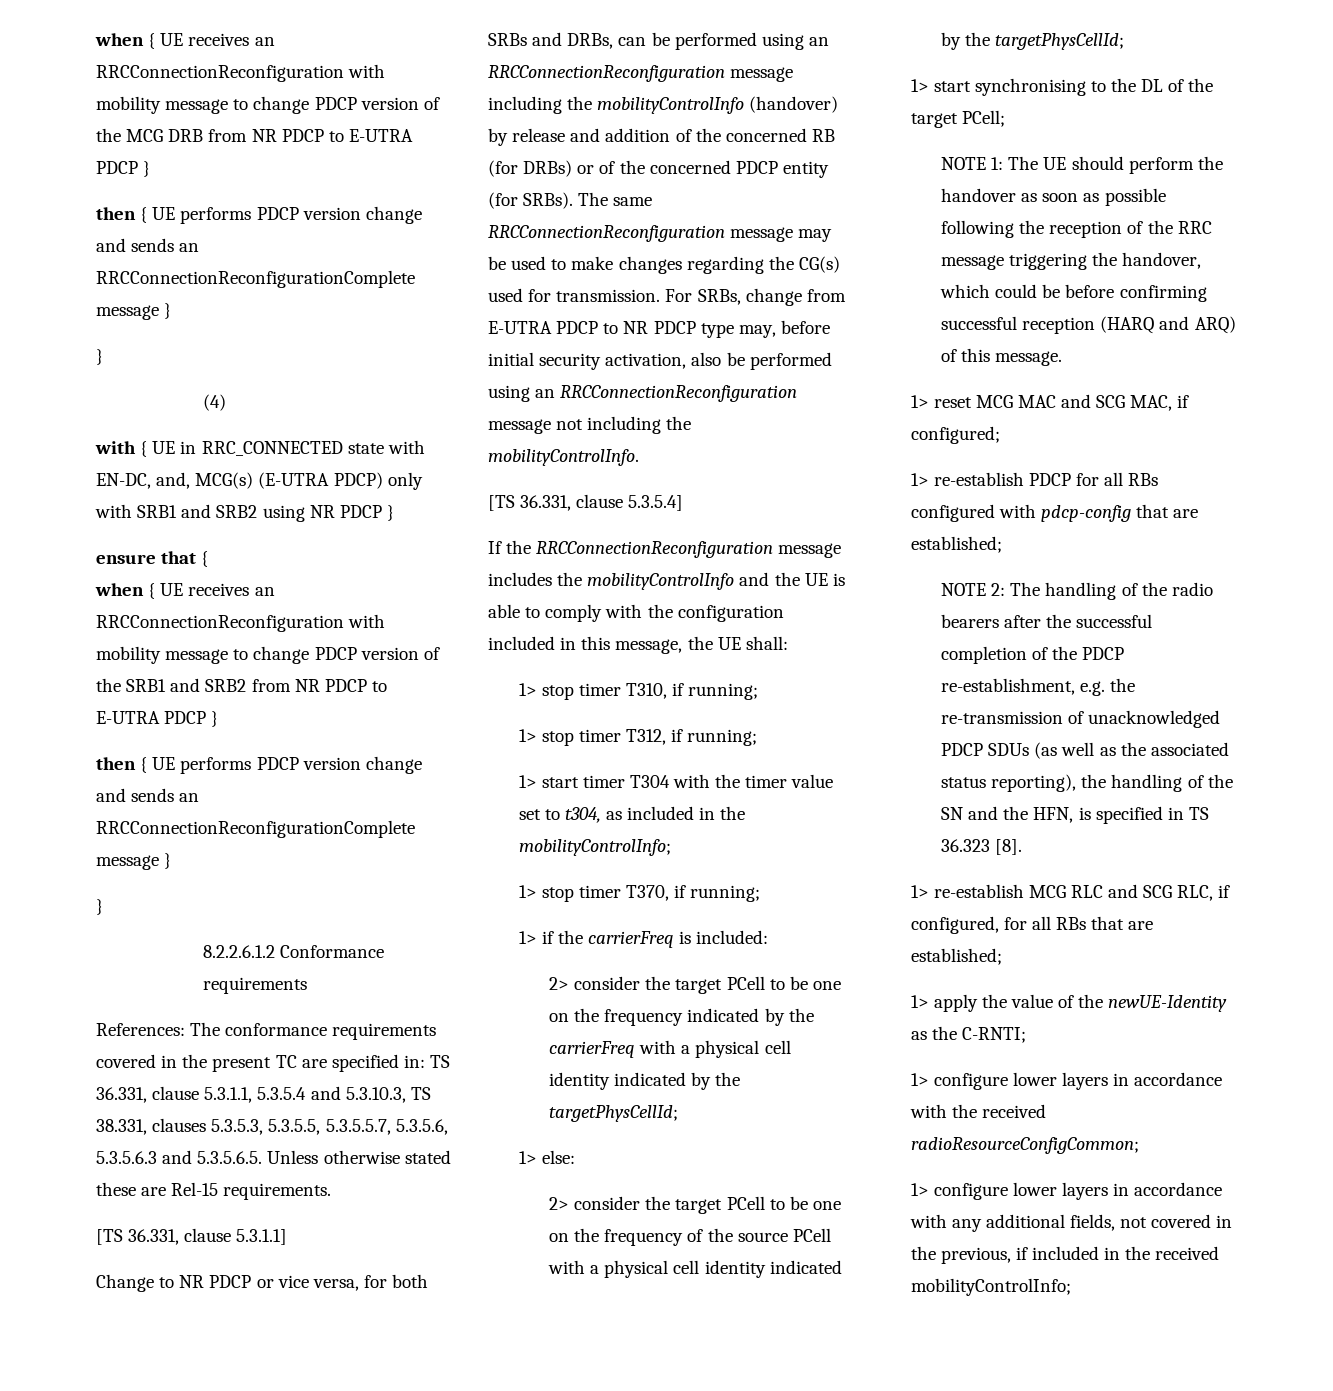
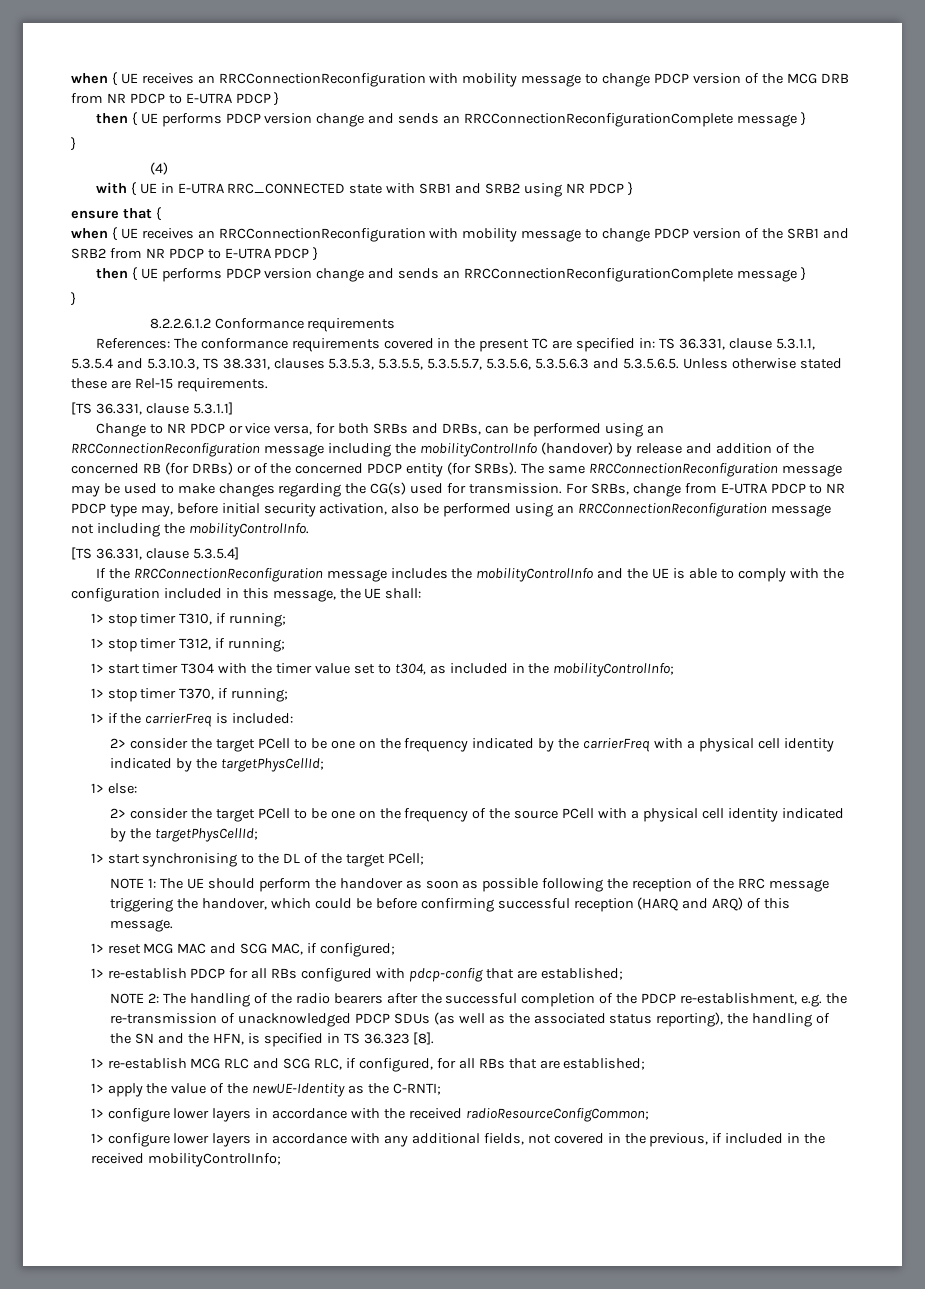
(197, 447) none -> [177,183,224,194] E-UTRA
[96,472,423,490] [95,504,132,518] EN-DC, and, MCG(s) (E-UTRA PDCP) only with -> (416, 188) none

